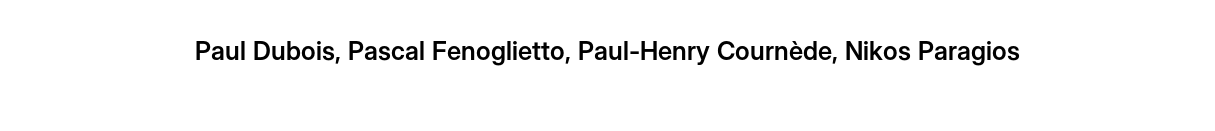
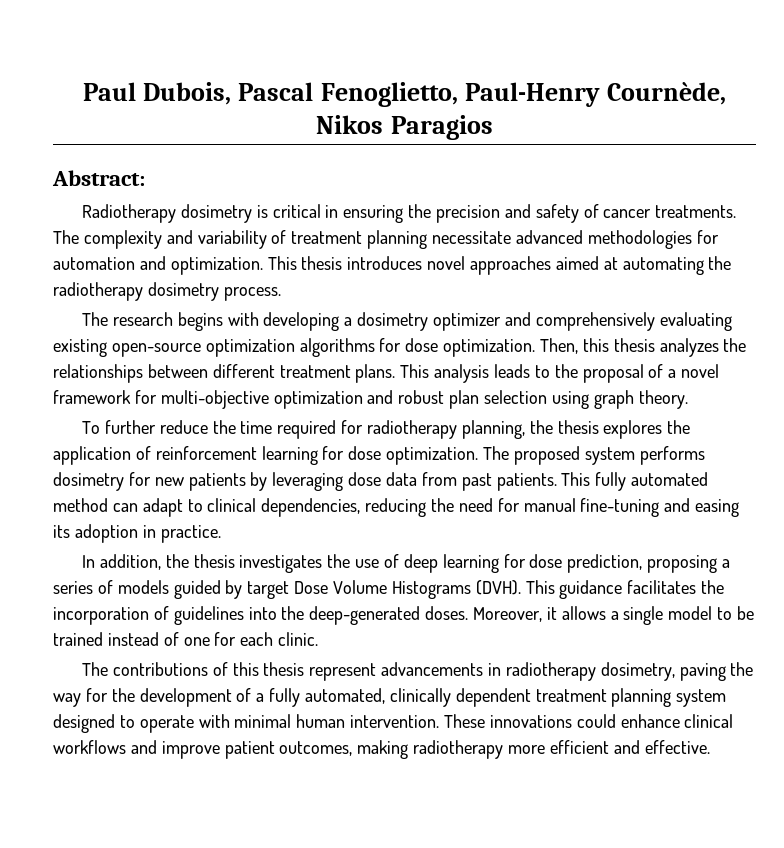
(1020, 53) none -> [52,170,145,186] [82,204,737,223] [53,230,719,249] [53,256,732,275] [53,282,281,301] [82,312,732,331] [53,338,747,357] [53,364,720,383] [53,390,688,409] [82,420,691,439] [53,446,705,465] [53,472,709,491] [53,498,740,517] [53,524,221,543] [82,554,731,573] [53,580,725,599] [53,606,755,625] [53,632,319,646] [82,662,754,681] [53,688,727,707] [53,714,734,733] [53,740,710,759] // Abstract: // Radiotherapy dosimetry is critical in ensuring the precision and safety of cancer treatments. The complexity and variability of treatment planning necessitate advanced methodologies for automation and optimization. This thesis introduces novel approaches aimed at automating the radiotherapy dosimetry process. // The research begins with developing a dosimetry optimizer and comprehensively evaluating existing open-source optimization algorithms for dose optimization. Then, this thesis analyzes the relationships between different treatment plans. This analysis leads to the proposal of a novel framework for multi-objective optimization and robust plan selection using graph theory. // To further reduce the time required for radiotherapy planning, the thesis explores the application of reinforcement learning for dose optimization. The proposed system performs dosimetry for new patients by leveraging dose data from past patients. This fully automated method can adapt to clinical dependencies, reducing the need for manual fine-tuning and easing its adoption in practice. // In addition, the thesis investigates the use of deep learning for dose prediction, proposing a series of models guided by target Dose Volume Histograms (DVH). This guidance facilitates the incorporation of guidelines into the deep-generated doses. Moreover, it allows a single model to be trained instead of one for each clinic. // The contributions of this thesis represent advancements in radiotherapy dosimetry, paving the way for the development of a fully automated, clinically dependent treatment planning system designed to operate with minimal human intervention. These innovations could enhance clinical workflows and improve patient outcomes, making radiotherapy more efficient and effective.

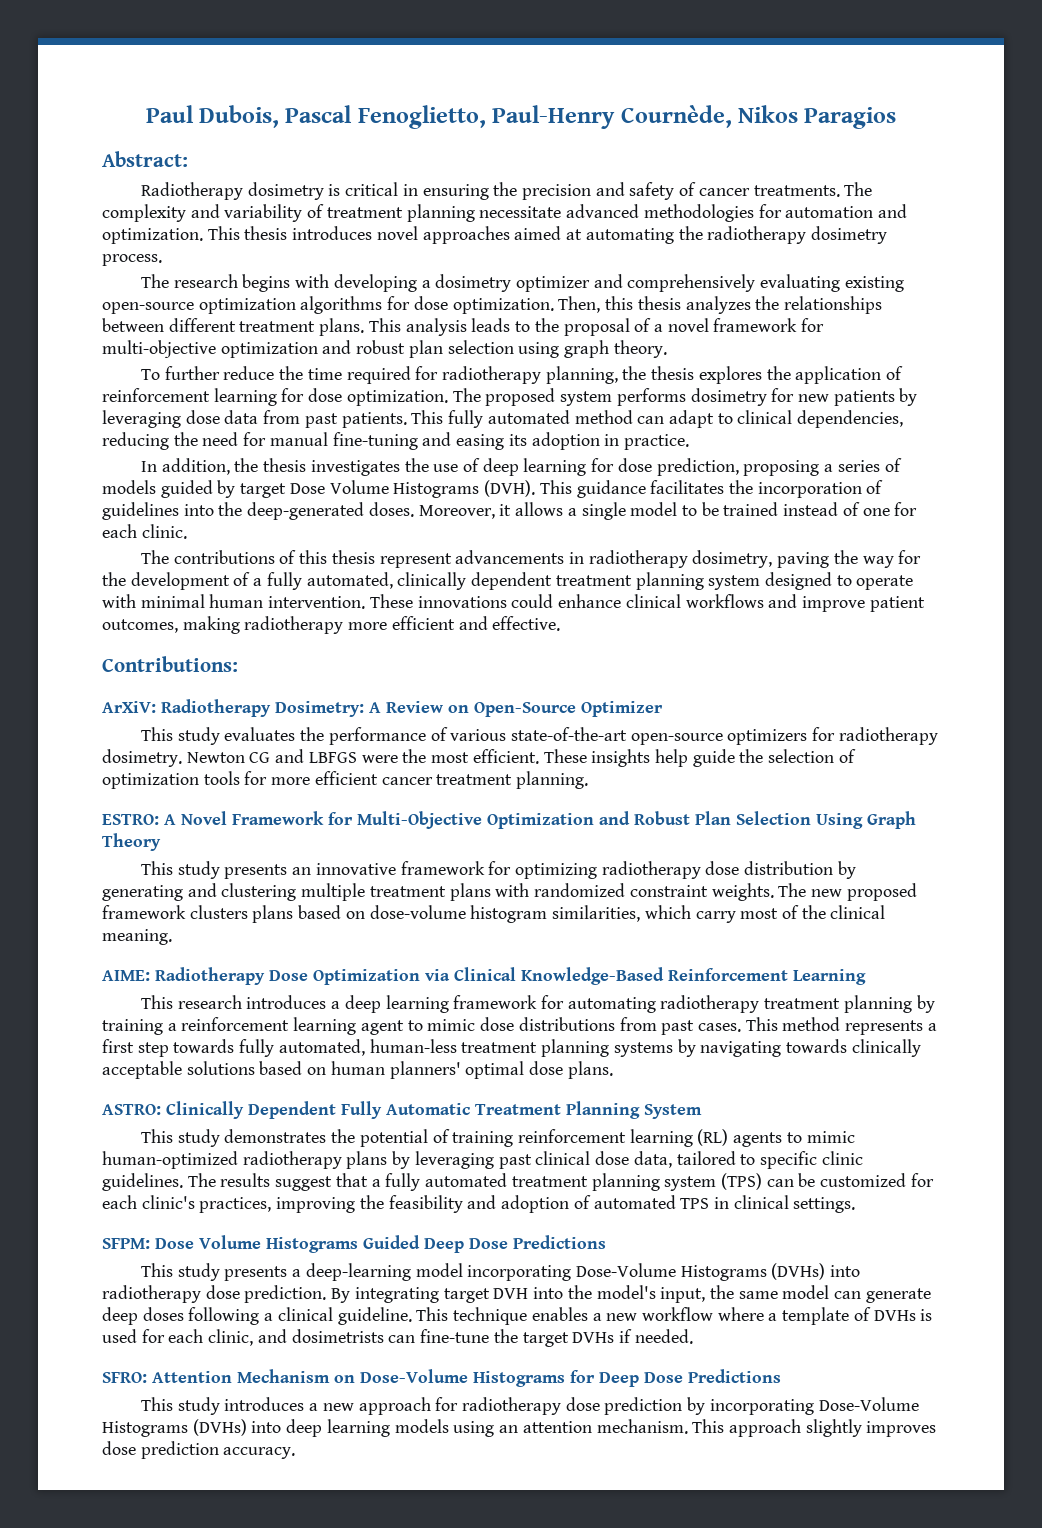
(710, 747) none -> [102,656,238,672] [102,699,663,717] [140,727,938,745] [102,749,856,767] [102,771,589,789] [102,811,916,829] [102,833,161,851] [140,861,856,879] [102,883,917,901] [102,905,886,923] [102,929,172,945] [102,967,866,985] [140,995,935,1013] [102,1017,937,1035] [102,1039,921,1057] [102,1061,613,1079] [102,1101,702,1119] [140,1129,855,1147] [102,1151,863,1169] [102,1173,934,1191] [102,1195,856,1213] [102,1235,606,1253] [140,1263,861,1281] [102,1285,931,1303] [102,1307,933,1325] [102,1329,693,1347] [102,1369,781,1387] [140,1397,919,1415] [102,1419,937,1437] [102,1441,296,1459] // Contributions: // ArXiV: Radiotherapy Dosimetry: A Review on Open-Source Optimizer // This study evaluates the performance of various state-of-the-art open-source optimizers for radiotherapy dosimetry. Newton CG and LBFGS were the most efficient. These insights help guide the selection of optimization tools for more efficient cancer treatment planning. // ESTRO: A Novel Framework for Multi-Objective Optimization and Robust Plan Selection Using Graph Theory // This study presents an innovative framework for optimizing radiotherapy dose distribution by generating and clustering multiple treatment plans with randomized constraint weights. The new proposed framework clusters plans based on dose-volume histogram similarities, which carry most of the clinical meaning. // AIME: Radiotherapy Dose Optimization via Clinical Knowledge-Based Reinforcement Learning // This research introduces a deep learning framework for automating radiotherapy treatment planning by training a reinforcement learning agent to mimic dose distributions from past cases. This method represents a first step towards fully automated, human-less treatment planning systems by navigating towards clinically acceptable solutions based on human planners' optimal dose plans. // ASTRO: Clinically Dependent Fully Automatic Treatment Planning System // This study demonstrates the potential of training reinforcement learning (RL) agents to mimic human-optimized radiotherapy plans by leveraging past clinical dose data, tailored to specific clinic guidelines. The results suggest that a fully automated treatment planning system (TPS) can be customized for each clinic's practices, improving the feasibility and adoption of automated TPS in clinical settings. // SFPM: Dose Volume Histograms Guided Deep Dose Predictions // This study presents a deep-learning model incorporating Dose-Volume Histograms (DVHs) into radiotherapy dose prediction. By integrating target DVH into the model's input, the same model can generate deep doses following a clinical guideline. This technique enables a new workflow where a template of DVHs is used for each clinic, and dosimetrists can fine-tune the target DVHs if needed. // SFRO: Attention Mechanism on Dose-Volume Histograms for Deep Dose Predictions // This study introduces a new approach for radiotherapy dose prediction by incorporating Dose-Volume Histograms (DVHs) into deep learning models using an attention mechanism. This approach slightly improves dose prediction accuracy.

